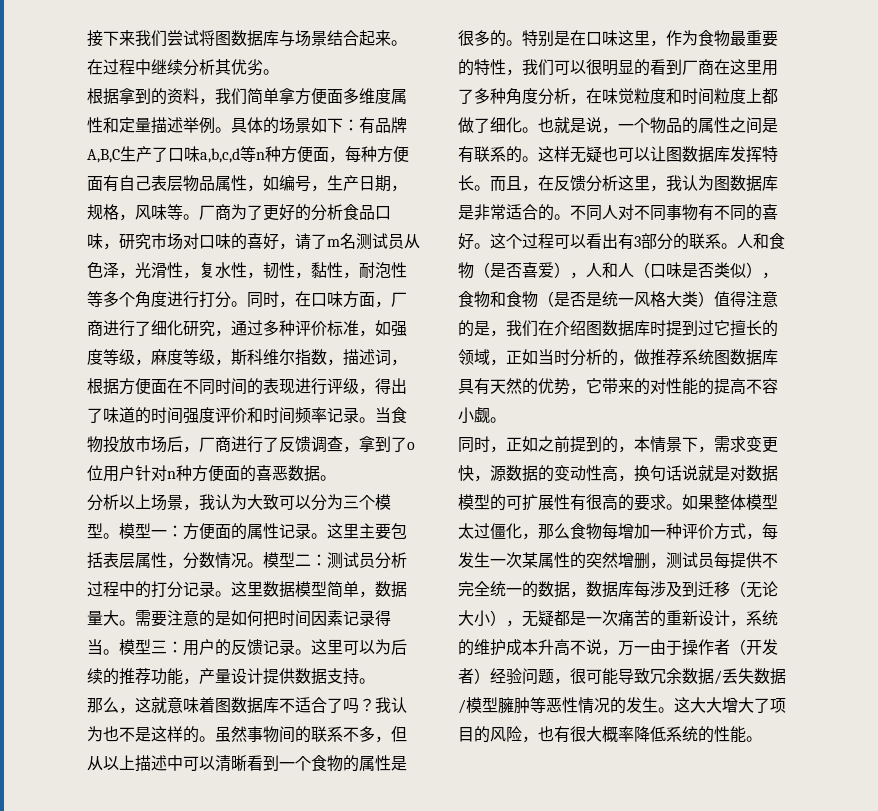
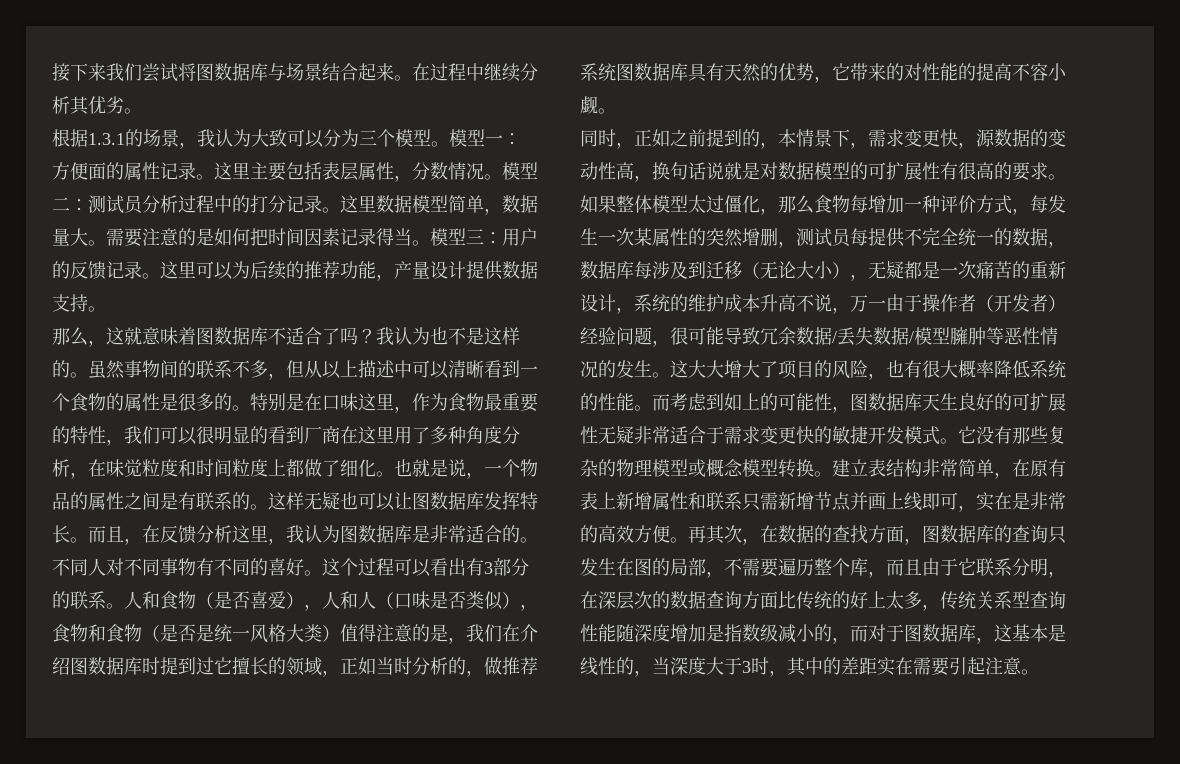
[119,88,407,105] [87,117,407,134] [87,146,409,163] [87,175,407,192] [87,204,391,221] [87,233,420,250] [87,262,407,279] [87,291,407,308] [87,320,407,337] [87,349,407,366] [87,378,407,395] [87,407,407,424] [87,436,415,453] [87,465,336,482] [87,494,151,511] 拿到的资料，我们简单拿方便面多维度属性和定量描述举例。具体的场景如下：有品牌A,B,C生产了口味a,b,c,d等n种方便面，每种方便面有自己表层物品属性，如编号，生产日期，规格，风味等。厂商为了更好的分析食品口味，研究市场对口味的喜好，请了m名测试员从色泽，光滑性，复水性，韧性，黏性，耐泡性等多个角度进行打分。同时，在口味方面，厂商进行了细化研究，通过多种评价标准，如强度等级，麻度等级，斯科维尔指数，描述词，根据方便面在不同时间的表现进行评级，得出了味道的时间强度评价和时间频率记录。当食物投放市场后，厂商进行了反馈调查，拿到了o位用户针对n种方便面的喜恶数据。 // 分析以上 -> [88,129,143,147] 1.3.1的
(762, 739) none -> [652,393,1066,413] [580,425,1066,445] [580,459,1066,479] [580,492,1066,512] [580,525,1066,545] [580,558,1066,578] [580,591,1066,611] [580,624,1066,644] [580,657,1039,677] 而考虑到如上的可能性，图数据库天生良好的可扩展性无疑非常适合于需求变更快的敏捷开发模式。它没有那些复杂的物理模型或概念模型转换。建立表结构非常简单，在原有表上新增属性和联系只需新增节点并画上线即可，实在是非常的高效方便。再其次，在数据的查找方面，图数据库的查询只发生在图的局部，不需要遍历整个库，而且由于它联系分明，在深层次的数据查询方面比传统的好上太多，传统关系型查询性能随深度增加是指数级减小的，而对于图数据库，这基本是线性的，当深度大于3时，其中的差距实在需要引起注意。

